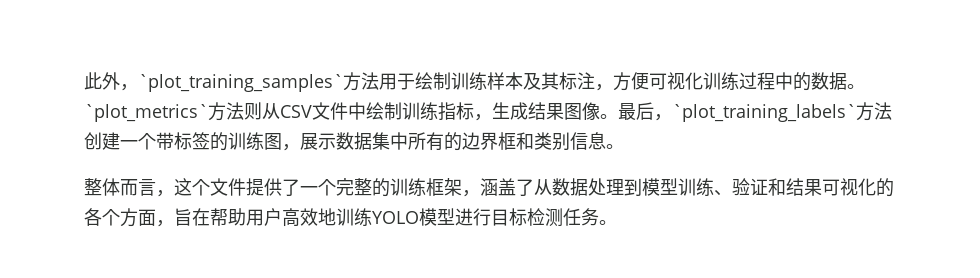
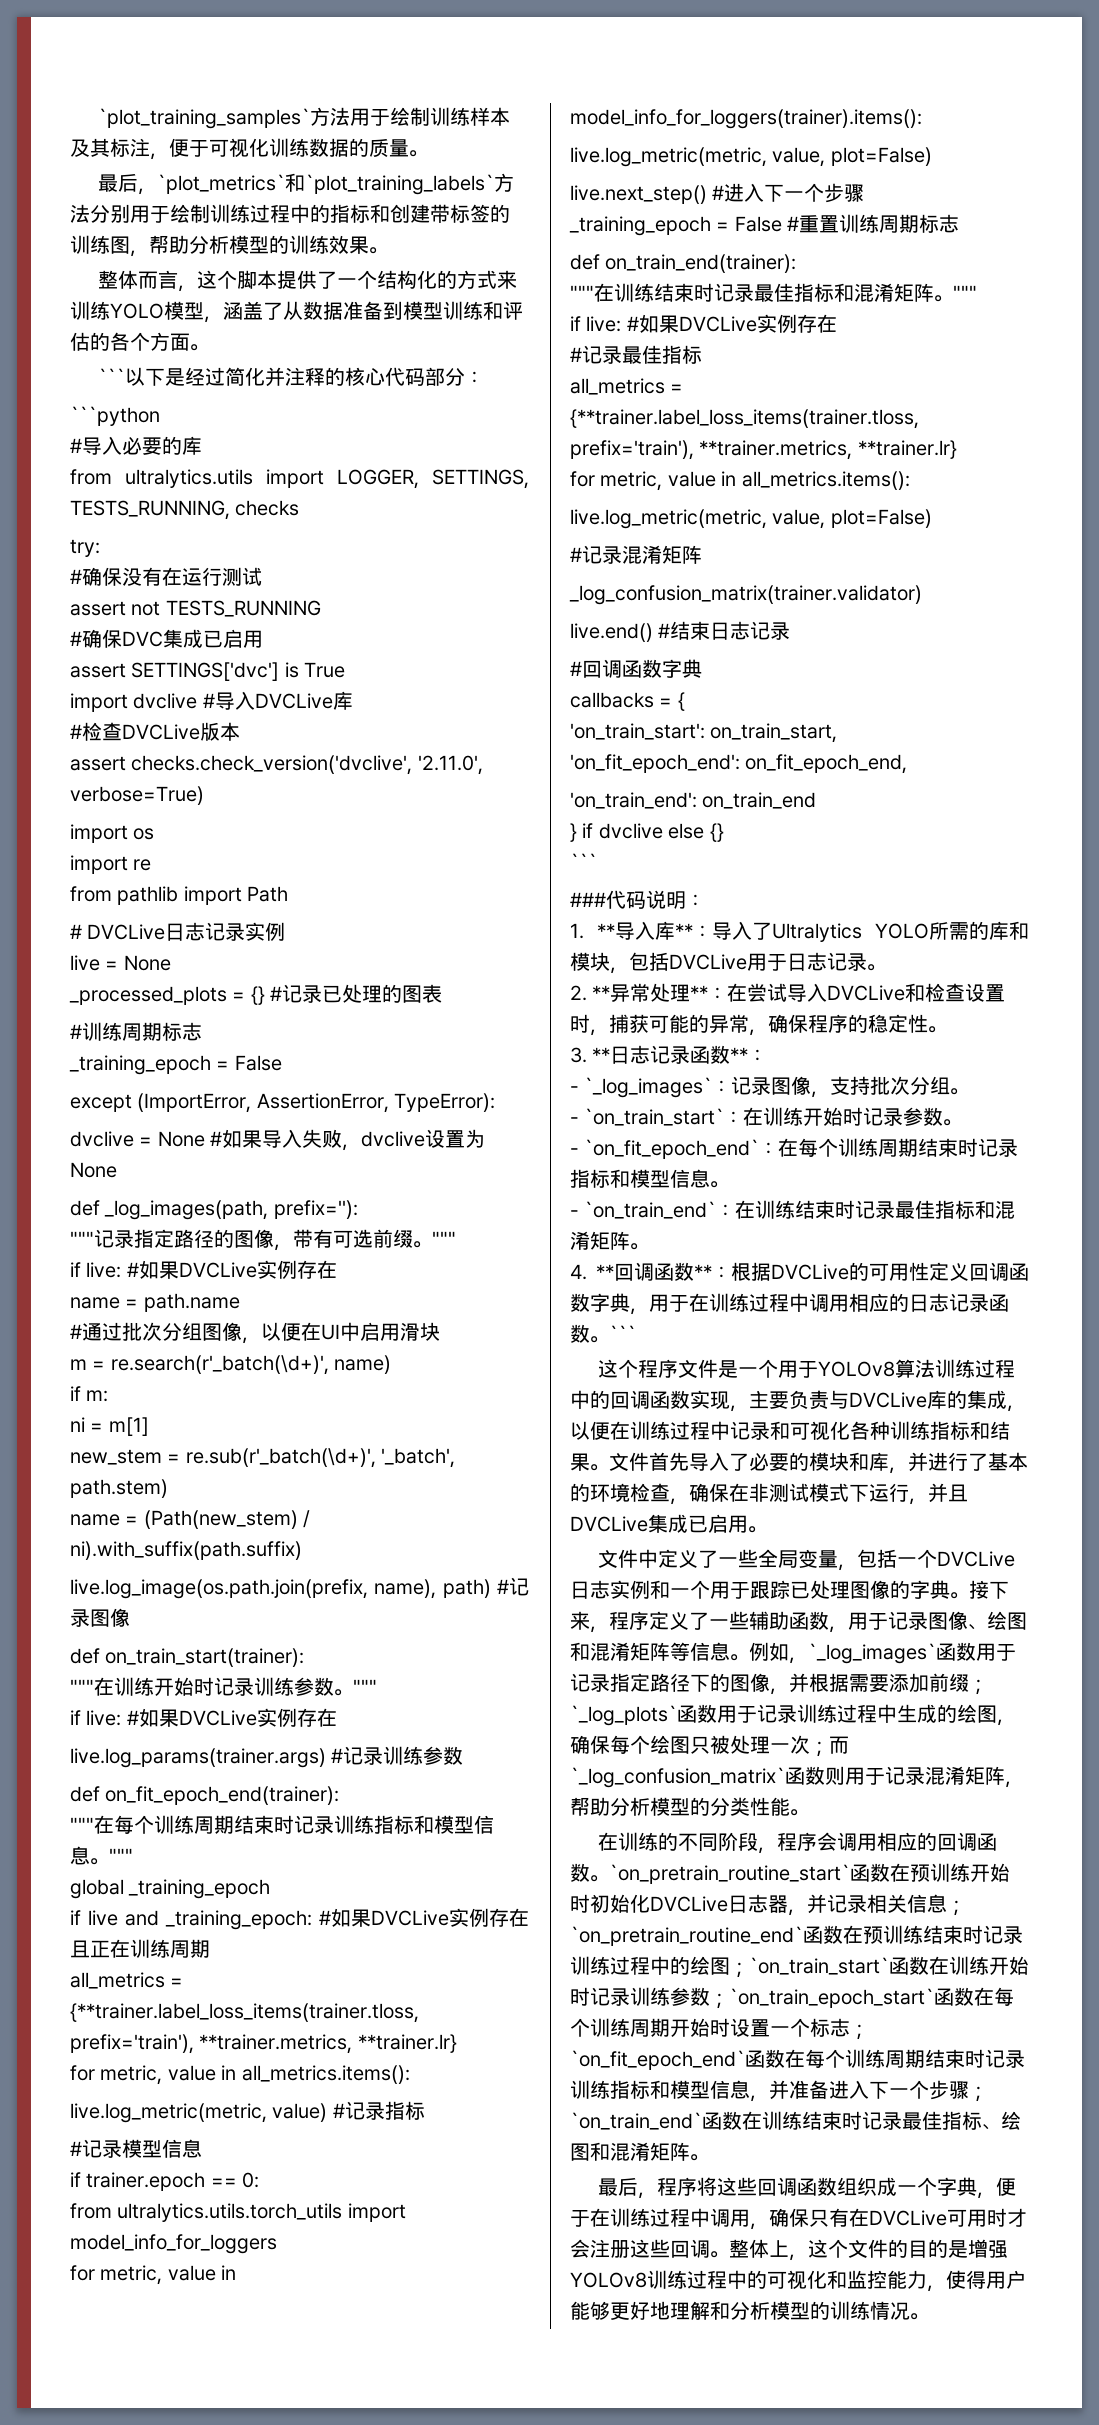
[84,72,138,91] 此外， -> (98, 118) none
[613,72,649,91] 方便 -> [169,138,209,157] 便于
[739,72,865,91] [84,102,892,122] [84,132,606,151] 过程中的数据。`plot_metrics`方法则从CSV文件中绘制训练指标，生成结果图像。最后，`plot_training_labels`方法创建一个带标签的训练图，展示数据集中所有的边界框和类别信息 -> [309,138,428,157] [98,173,515,195] [70,204,510,223] [70,235,369,257] 数据的质量。 // 最后，`plot_metrics`和`plot_training_labels`方法分别用于绘制训练过程中的指标和创建带标签的训练图，帮助分析模型的训练效果
[210,178,246,196] 文件 -> [237,270,278,289] 脚本
[336,178,462,197] 完整的训练框架 -> [377,270,518,289] [70,301,204,320] 结构化的方式来训练YOLO模型
[588,178,624,196] 处理 -> [343,301,383,320] 准备
[714,178,894,197] [84,208,599,227] 、验证和结果可视化的各个方面，旨在帮助用户高效地训练YOLO模型进行目标检测任务 -> [483,301,523,320] [70,332,209,351] [98,367,485,387] [70,406,160,426] [70,436,202,455] [70,469,529,489] [70,500,300,520] [70,539,100,557] [70,567,262,586] [70,600,321,617] [70,629,263,648] [70,662,346,681] [70,691,353,712] [70,722,240,741] [70,755,483,775] [70,786,204,805] [70,824,155,843] [70,855,152,874] [70,886,289,905] [70,922,286,941] [70,955,171,971] [69,984,443,1005] [70,1022,202,1041] [69,1055,282,1075] [70,1093,496,1113] [70,1129,486,1151] [70,1162,117,1178] [70,1200,358,1220] [70,1229,456,1251] [70,1260,337,1279] [70,1293,240,1312] [70,1322,440,1344] [70,1355,392,1375] [70,1386,109,1402] [70,1417,149,1436] [70,1448,456,1468] [70,1479,168,1498] [70,1510,311,1529] [70,1541,302,1560] [70,1577,529,1599] [70,1608,130,1627] [70,1648,305,1667] [70,1677,377,1696] [70,1708,337,1727] [70,1746,464,1768] [70,1786,340,1805] [70,1815,494,1834] [70,1846,133,1865] [70,1879,271,1899] [70,1908,529,1930] [70,1939,210,1958] [70,1972,184,1989] [70,2003,419,2023] [70,2034,457,2054] [70,2065,410,2085] [70,2101,425,2123] [70,2139,202,2158] [70,2172,260,2191] [70,2203,406,2222] [70,2234,277,2254] [70,2265,237,2285] [570,109,922,129] [570,147,932,167] [570,183,865,204] [569,214,960,236] [570,254,797,273] [570,283,977,302] [570,314,837,333] [570,345,702,364] [570,378,684,395] [570,409,919,429] [570,440,957,460] [570,471,910,491] [570,509,932,529] [570,545,702,564] [569,585,922,605] [570,621,791,642] [570,659,702,678] [570,692,685,711] [570,723,838,743] [570,754,908,774] [570,792,817,809] [570,823,724,842] [570,853,597,869] [570,890,705,909] [570,921,1029,942] [570,952,886,974] [570,983,1006,1002] [570,1014,947,1036] [570,1045,768,1064] [570,1076,970,1098] [570,1107,963,1126] [570,1138,1019,1159] [570,1169,729,1188] [570,1200,1016,1219] [570,1231,649,1250] [570,1262,1029,1281] [570,1293,1009,1315] [570,1324,636,1343] [598,1359,1016,1378] [570,1390,1026,1412] [570,1421,1010,1441] [570,1452,1028,1474] [570,1483,968,1505] [570,1514,767,1533] [598,1549,1016,1571] [570,1580,1009,1599] [570,1611,1027,1633] [570,1642,1016,1664] [570,1673,988,1695] [570,1704,1016,1726] [570,1735,849,1757] [570,1766,1024,1788] [570,1797,809,1816] [598,1832,998,1854] [570,1863,1010,1884] [570,1894,966,1916] [570,1925,1023,1946] [570,1956,1029,1978] [570,1987,1014,2009] [570,2018,869,2040] [570,2049,1025,2070] [570,2080,988,2102] [570,2111,1021,2130] [570,2142,709,2161] [598,2177,1017,2199] [570,2208,1027,2230] [570,2239,1008,2261] [570,2270,1026,2292] [570,2301,910,2320] 和评估的各个方面。 // ```以下是经过简化并注释的核心代码部分： // ```python // #导入必要的库 // from ultralytics.utils import LOGGER, SETTINGS, TESTS_RUNNING, checks // try: // #确保没有在运行测试 // assert not TESTS_RUNNING // #确保DVC集成已启用 // assert SETTINGS['dvc'] is True // import dvclive #导入DVCLive库 // #检查DVCLive版本 // assert checks.check_version('dvclive', '2.11.0', verbose=True) // import os // import re // from pathlib import Path // # DVCLive日志记录实例 // live = None // _processed_plots = {} #记录已处理的图表 // #训练周期标志 // _training_epoch = False // except (ImportError, AssertionError, TypeError): // dvclive = None #如果导入失败，dvclive设置为None // def _log_images(path, prefix=''): // """记录指定路径的图像，带有可选前缀。""" // if live: #如果DVCLive实例存在 // name = path.name // #通过批次分组图像，以便在UI中启用滑块 // m = re.search(r'_batch(\d+)', name) // if m: // ni = m[1] // new_stem = re.sub(r'_batch(\d+)', '_batch', path.stem) // name = (Path(new_stem) / ni).with_suffix(path.suffix) // live.log_image(os.path.join(prefix, name), path) #记录图像 // def on_train_start(trainer): // """在训练开始时记录训练参数。""" // if live: #如果DVCLive实例存在 // live.log_params(trainer.args) #记录训练参数 // def on_fit_epoch_end(trainer): // """在每个训练周期结束时记录训练指标和模型信息。""" // global _training_epoch // if live and _training_epoch: #如果DVCLive实例存在且正在训练周期 // all_metrics = {**trainer.label_loss_items(trainer.tloss, prefix='train'), **trainer.metrics, **trainer.lr} // for metric, value in all_metrics.items(): // live.log_metric(metric, value) #记录指标 // #记录模型信息 // if trainer.epoch == 0: // from ultralytics.utils.torch_utils import model_info_for_loggers // for metric, value in model_info_for_loggers(trainer).items(): // live.log_metric(metric, value, plot=False) // live.next_step() #进入下一个步骤 // _training_epoch = False #重置训练周期标志 // def on_train_end(trainer): // """在训练结束时记录最佳指标和混淆矩阵。""" // if live: #如果DVCLive实例存在 // #记录最佳指标 // all_metrics = {**trainer.label_loss_items(trainer.tloss, prefix='train'), **trainer.metrics, **trainer.lr} // for metric, value in all_metrics.items(): // live.log_metric(metric, value, plot=False) // #记录混淆矩阵 // _log_confusion_matrix(trainer.validator) // live.end() #结束日志记录 // #回调函数字典 // callbacks = { // 'on_train_start': on_train_start, // 'on_fit_epoch_end': on_fit_epoch_end, // 'on_train_end': on_train_end // } if dvclive else {} // ``` // ###代码说明： // 1. **导入库**：导入了Ultralytics YOLO所需的库和模块，包括DVCLive用于日志记录。 // 2. **异常处理**：在尝试导入DVCLive和检查设置时，捕获可能的异常，确保程序的稳定性。 // 3. **日志记录函数**： // - `_log_images`：记录图像，支持批次分组。 // - `on_train_start`：在训练开始时记录参数。 // - `on_fit_epoch_end`：在每个训练周期结束时记录指标和模型信息。 // - `on_train_end`：在训练结束时记录最佳指标和混淆矩阵。 // 4. **回调函数**：根据DVCLive的可用性定义回调函数字典，用于在训练过程中调用相应的日志记录函数。``` // 这个程序文件是一个用于YOLOv8算法训练过程中的回调函数实现，主要负责与DVCLive库的集成，以便在训练过程中记录和可视化各种训练指标和结果。文件首先导入了必要的模块和库，并进行了基本的环境检查，确保在非测试模式下运行，并且DVCLive集成已启用。 // 文件中定义了一些全局变量，包括一个DVCLive日志实例和一个用于跟踪已处理图像的字典。接下来，程序定义了一些辅助函数，用于记录图像、绘图和混淆矩阵等信息。例如，`_log_images`函数用于记录指定路径下的图像，并根据需要添加前缀；`_log_plots`函数用于记录训练过程中生成的绘图，确保每个绘图只被处理一次；而`_log_confusion_matrix`函数则用于记录混淆矩阵，帮助分析模型的分类性能。 // 在训练的不同阶段，程序会调用相应的回调函数。`on_pretrain_routine_start`函数在预训练开始时初始化DVCLive日志器，并记录相关信息；`on_pretrain_routine_end`函数在预训练结束时记录训练过程中的绘图；`on_train_start`函数在训练开始时记录训练参数；`on_train_epoch_start`函数在每个训练周期开始时设置一个标志；`on_fit_epoch_end`函数在每个训练周期结束时记录训练指标和模型信息，并准备进入下一个步骤；`on_train_end`函数在训练结束时记录最佳指标、绘图和混淆矩阵。 // 最后，程序将这些回调函数组织成一个字典，便于在训练过程中调用，确保只有在DVCLive可用时才会注册这些回调。整体上，这个文件的目的是增强YOLOv8训练过程中的可视化和监控能力，使得用户能够更好地理解和分析模型的训练情况

